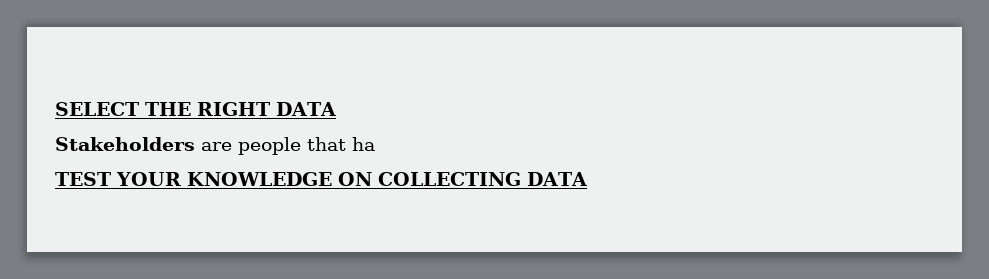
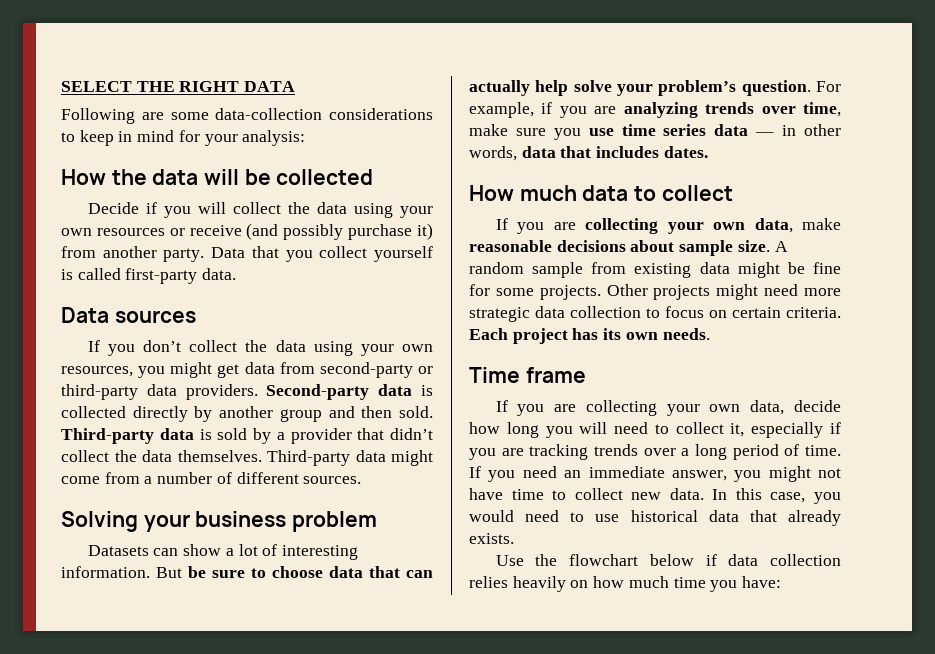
[55,137,375,155] [55,172,587,186] Stakeholders are people that ha // TEST YOUR KNOWLEDGE ON COLLECTING DATA -> [61,108,433,124] [61,130,306,146] [61,169,374,185] [87,202,433,218] [61,223,433,240] [61,246,434,262] [61,268,237,284] [61,307,196,323] [87,340,433,356] [61,362,433,378] [61,384,433,400] [61,406,434,422] [61,428,433,444] [61,450,433,466] [61,472,362,484] [61,511,378,532] [87,544,359,560] [61,566,433,578] [469,80,841,96] [469,102,841,118] [469,124,841,140] [469,146,708,161] [469,185,733,201] [495,218,841,234] [469,240,788,256] [469,262,841,278] [469,284,841,300] [469,306,841,322] [469,328,710,344] [469,367,586,383] [495,400,841,416] [469,422,841,438] [469,444,841,460] [469,466,841,482] [469,488,841,504] [469,510,841,526] [469,533,514,544] [495,554,841,566] [469,576,782,592] Following are some data-collection considerations to keep in mind for your analysis: // How the data will be collected // Decide if you will collect the data using your own resources or receive (and possibly purchase it) from another party. Data that you collect yourself is called first-party data. // Data sources // If you don’t collect the data using your own resources, you might get data from second-party or third-party data providers. Second-party data is collected directly by another group and then sold. Third-party data is sold by a provider that didn’t collect the data themselves. Third-party data might come from a number of different sources. // Solving your business problem // Datasets can show a lot of interesting information. But be sure to choose data that can actually help solve your problem’s question. For example, if you are analyzing trends over time, make sure you use time series data — in other words, data that includes dates. // How much data to collect // If you are collecting your own data, make reasonable decisions about sample size. A random sample from existing data might be fine for some projects. Other projects might need more strategic data collection to focus on certain criteria. Each project has its own needs. // Time frame // If you are collecting your own data, decide how long you will need to collect it, especially if you are tracking trends over a long period of time. If you need an immediate answer, you might not have time to collect new data. In this case, you would need to use historical data that already exists. // Use the flowchart below if data collection relies heavily on how much time you have:

